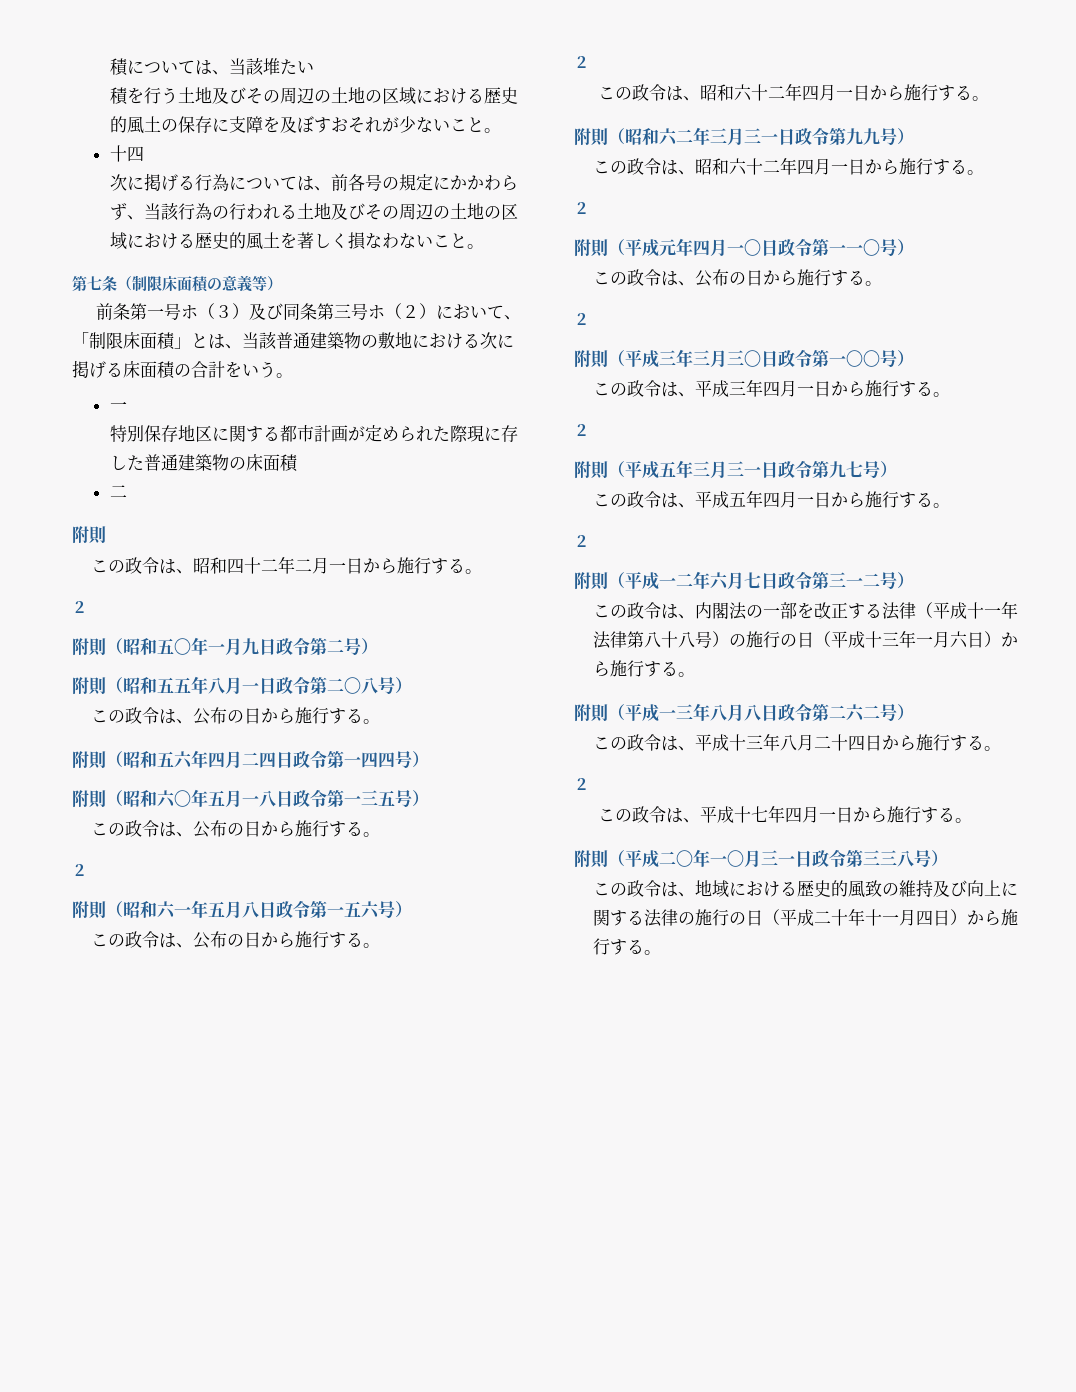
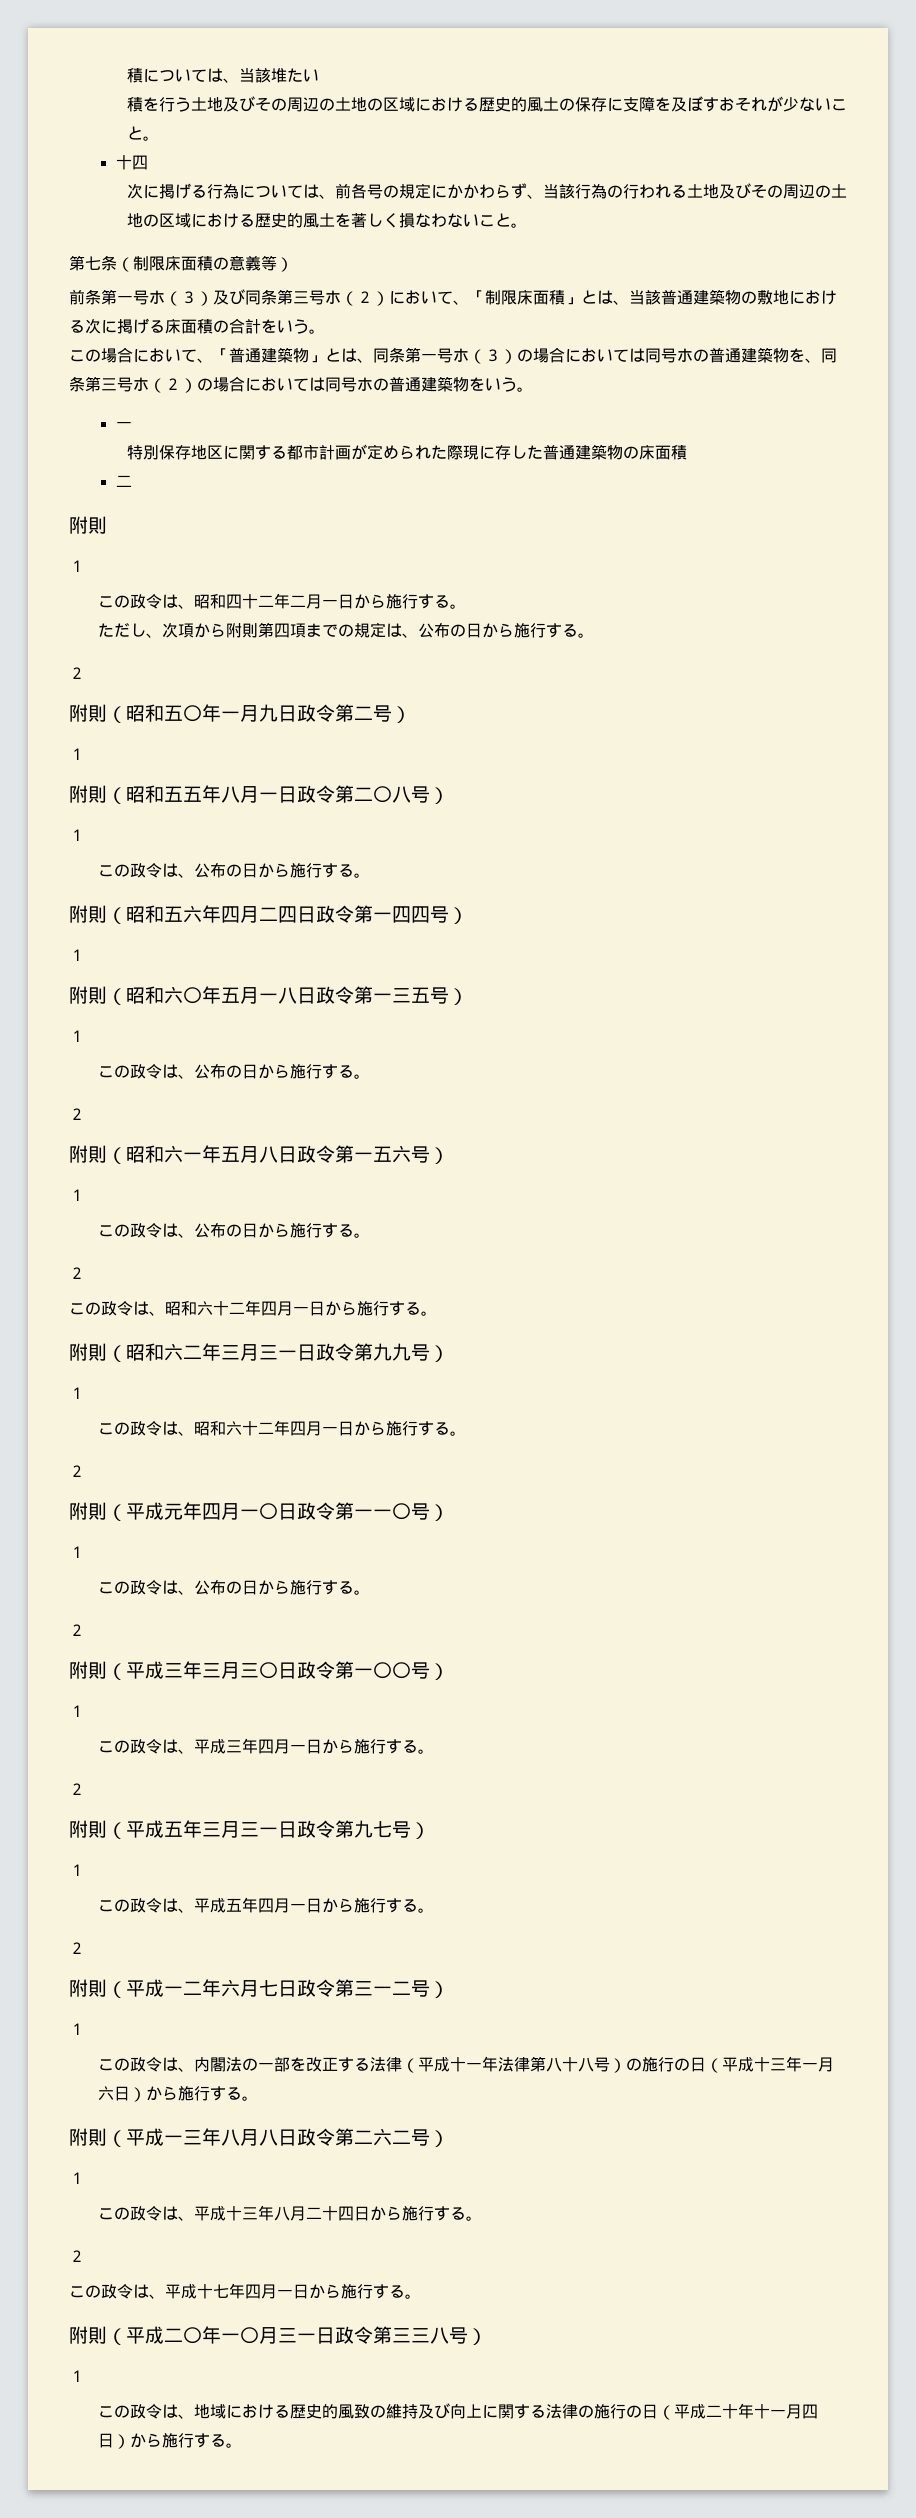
(293, 375) none -> [69,347,837,364] [69,376,533,393] // この場合において、「普通建築物」とは、同条第一号ホ（３）の場合においては同号ホの普通建築物を、同条第三号ホ（２）の場合においては同号ホの普通建築物をいう。
(106, 535) none -> [69,560,85,572] // １
(483, 571) none -> [97,622,594,638] // ただし、次項から附則第四項までの規定は、公布の日から施行する。
(378, 646) none -> [69,748,85,760] // １
(412, 685) none -> [69,829,85,841] // １
(429, 759) none -> [69,949,85,961] // １
(429, 798) none -> [69,1030,85,1042] // １
(412, 909) none -> [69,1189,85,1201] // １
(914, 136) none -> [69,1387,85,1399] // １
(914, 247) none -> [69,1546,85,1558] // １
(914, 358) none -> [69,1705,85,1717] // １
(897, 469) none -> [69,1864,85,1876] // １
(914, 580) none -> [69,2023,85,2035] // １
(914, 712) none -> [69,2172,85,2184] // １
(948, 858) none -> [69,2370,85,2382] // １

